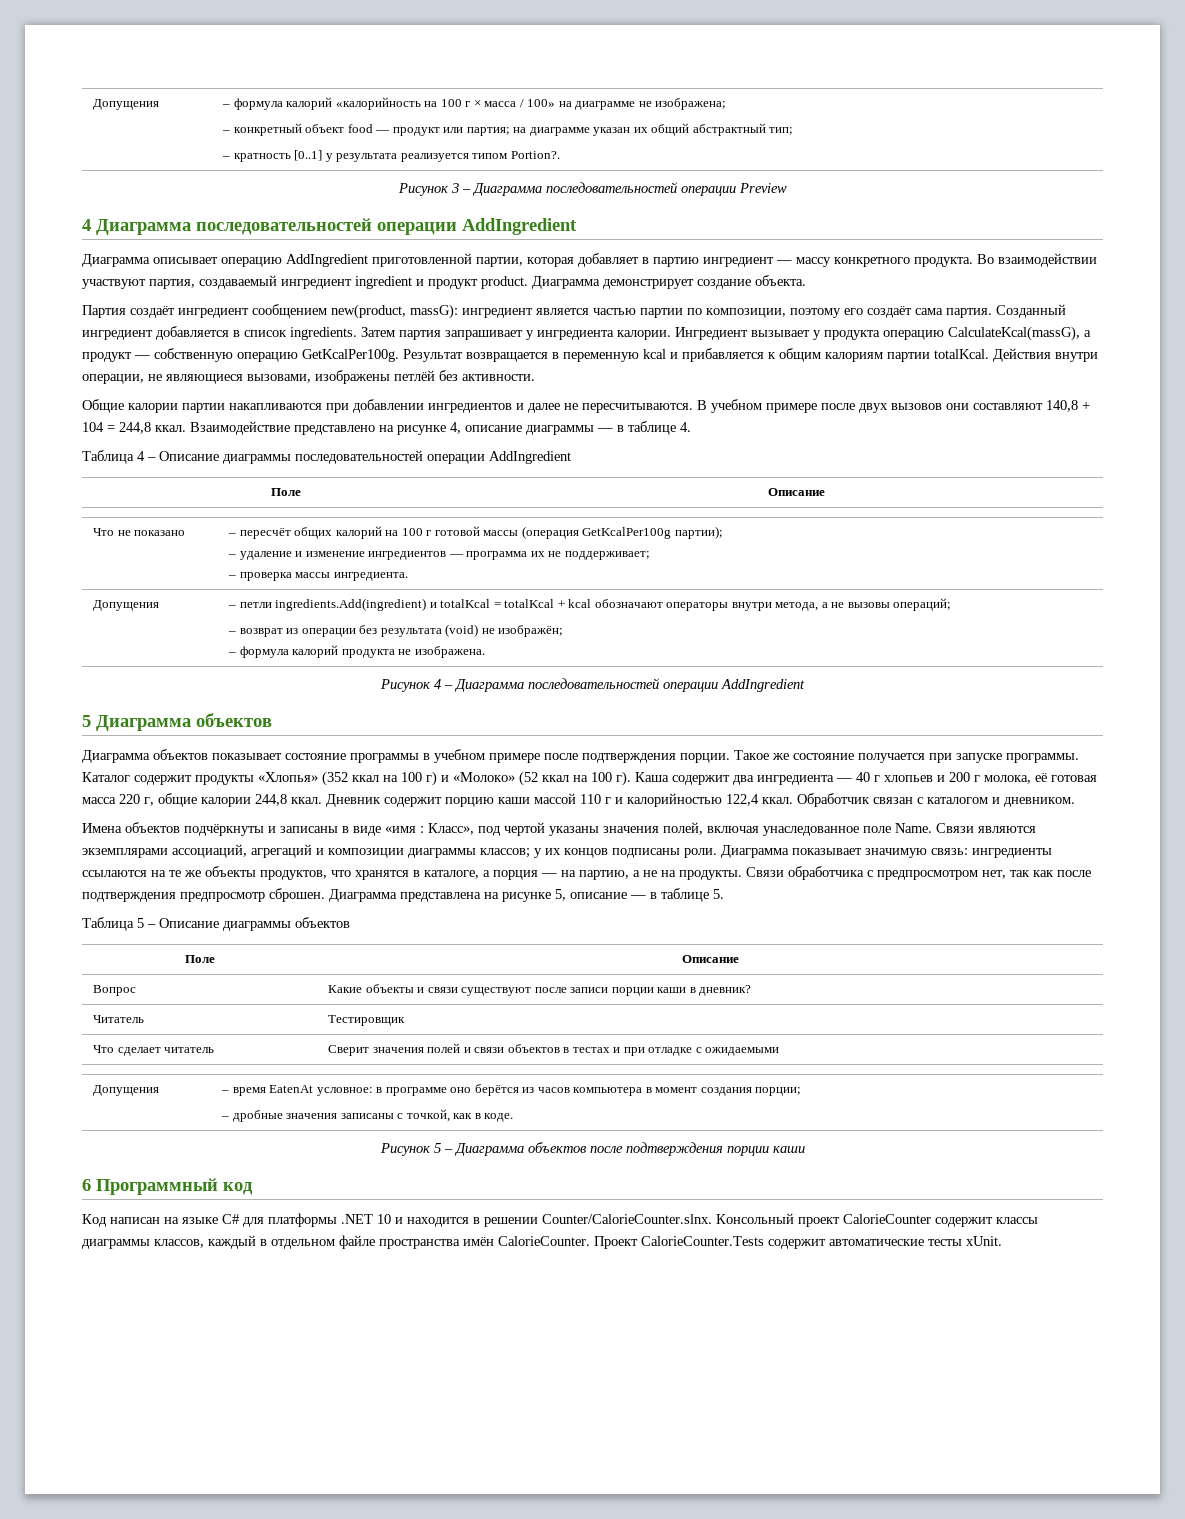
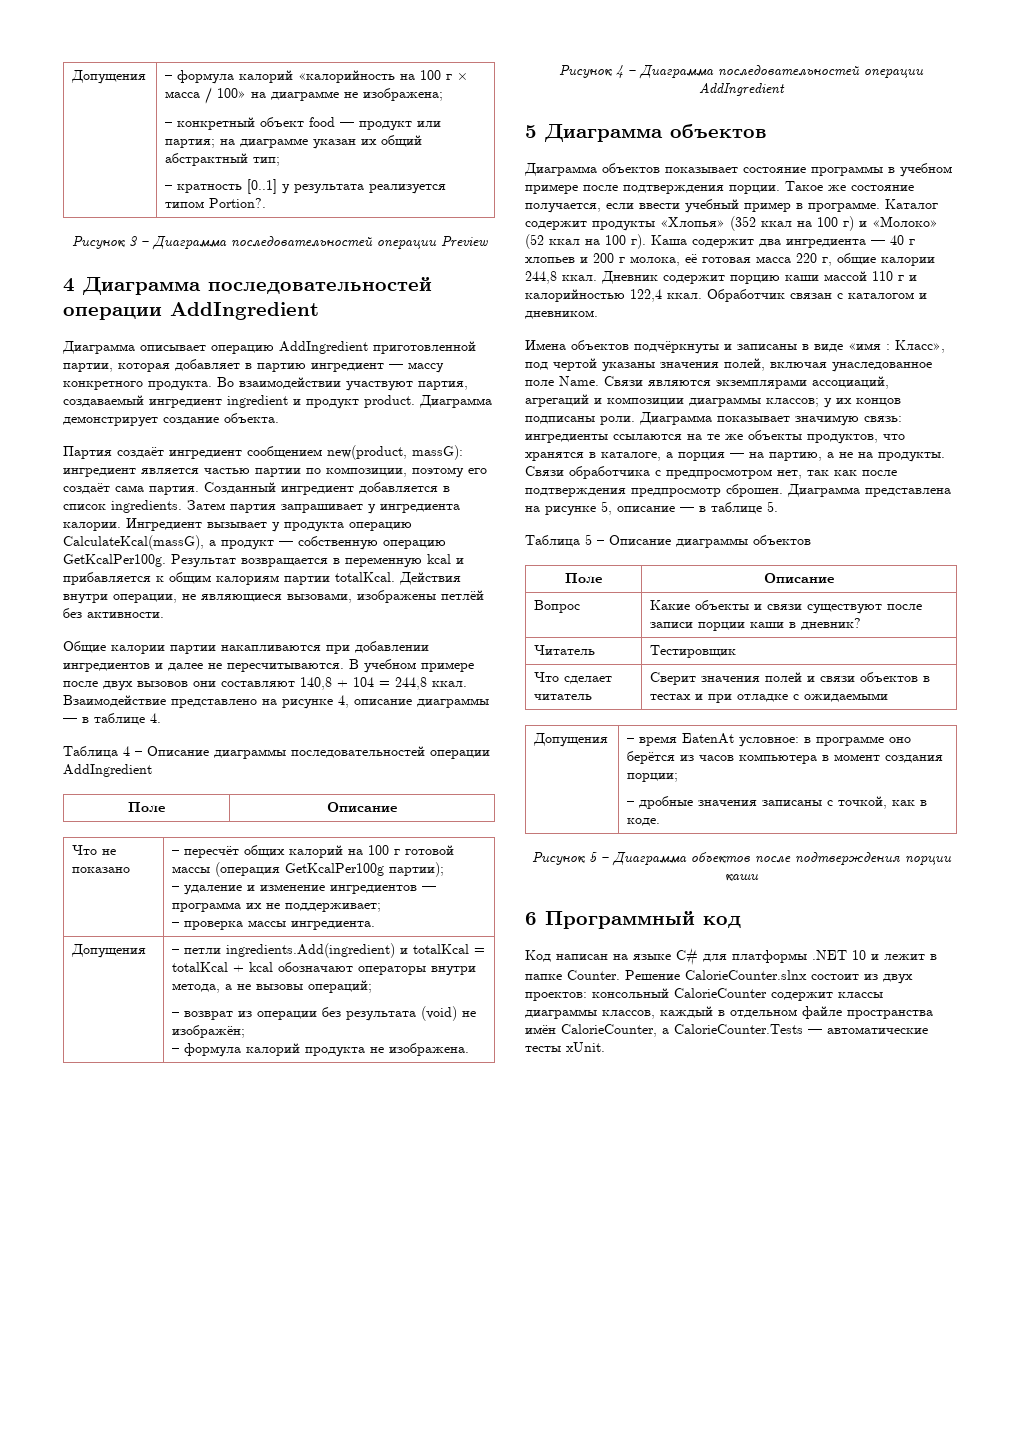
[858,753,1079,763] получается при запуске программы. -> [525,199,880,213] получается, если ввести учебный пример в программе.
[407,1213,840,1227] находится в решении Counter/CalorieCounter.slnx. Консольный проект -> [884,954,937,960] [525,970,913,984] [525,988,669,1001] лежит в папке Counter. Решение CalorieCounter.slnx состоит из двух проектов: консольный
[498,1236,826,1249] CalorieCounter. Проект CalorieCounter.Tests содержит -> [561,1024,822,1037] CalorieCounter, а CalorieCounter.Tests —

